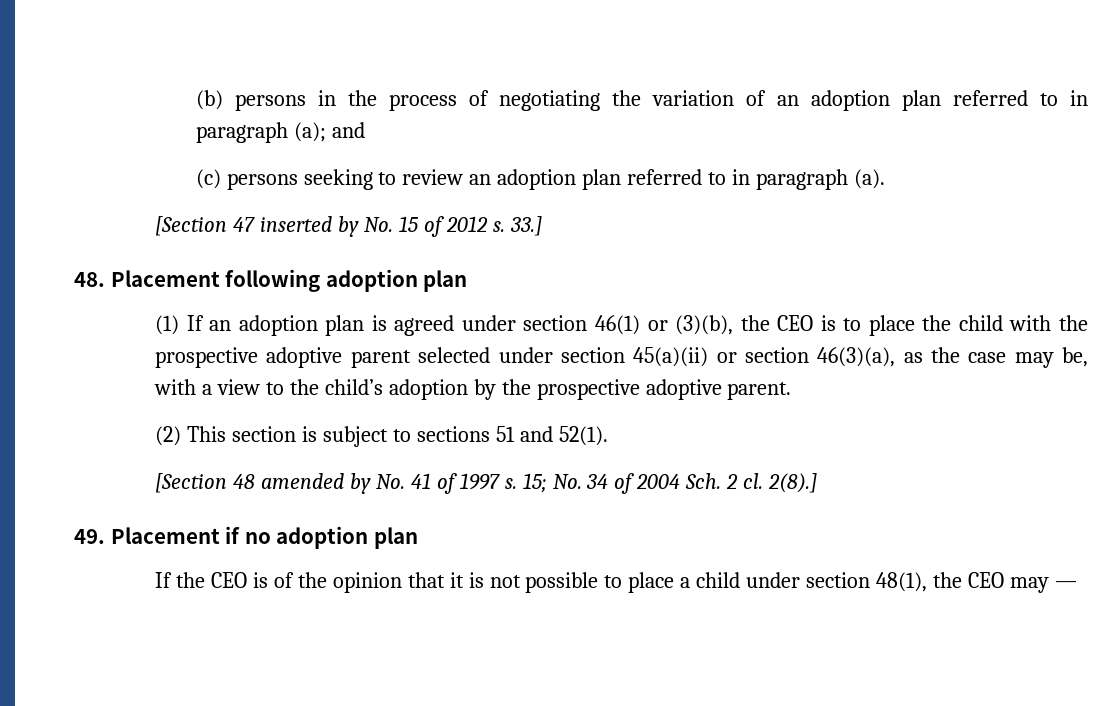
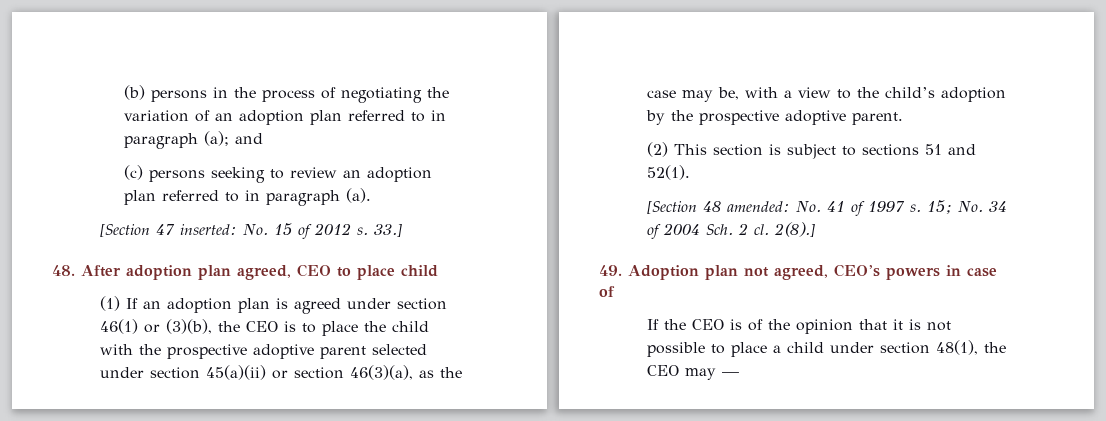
[259,216,359,237] inserted by -> [179,224,237,235] inserted:
[110,269,468,292] Placement following adoption plan -> [81,264,438,280] After adoption plan agreed, CEO to place child
[260,473,371,494] amended by -> [726,201,790,212] amended:
[110,526,418,549] Placement if no adoption plan -> [628,264,997,280] [599,286,615,297] Adoption plan not agreed, CEO’s powers in case of

